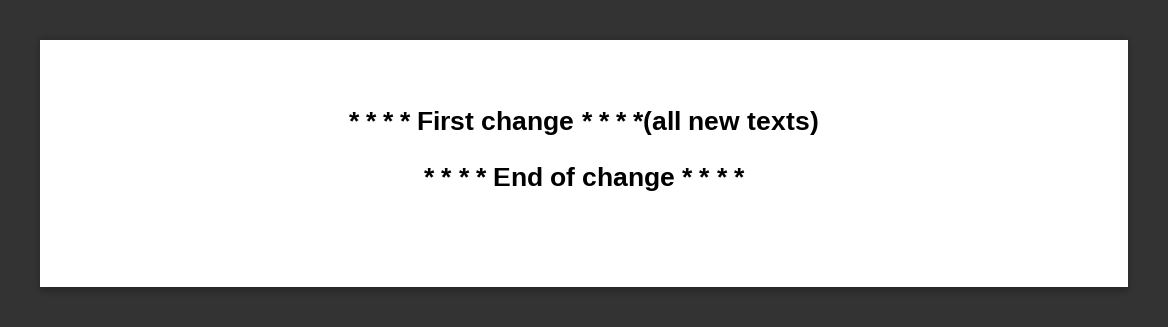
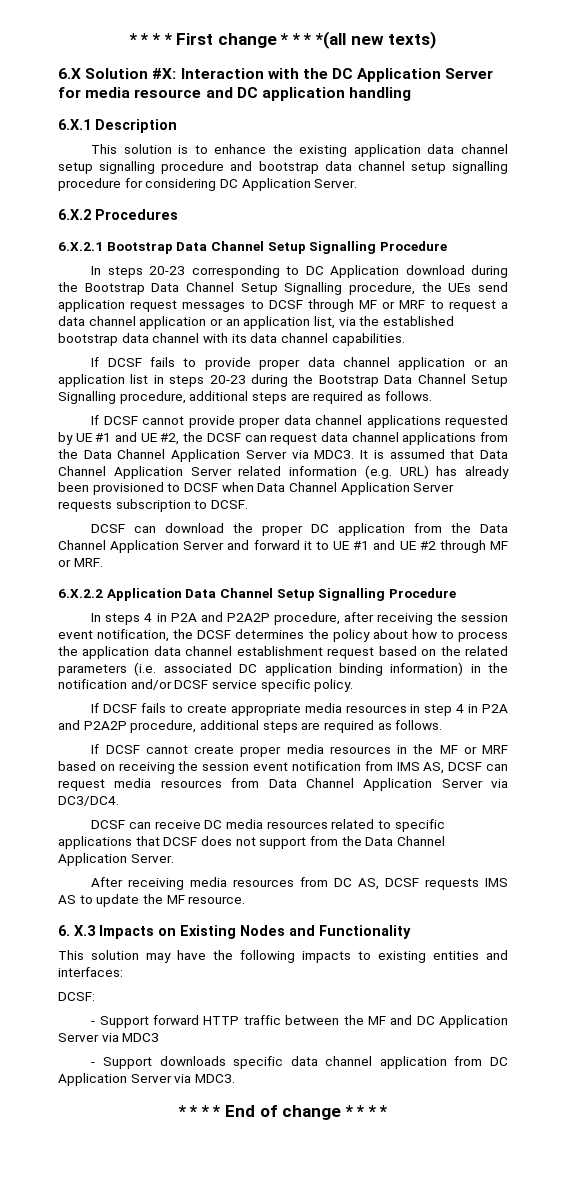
(820, 123) none -> [58,68,494,82] [58,87,412,101] [58,119,177,133] [91,144,508,157] [58,161,508,174] [58,178,358,191] [58,209,178,220] [58,241,447,254] [91,265,508,278] [58,282,509,295] [58,299,509,312] [58,316,454,329] [58,333,405,346] [91,357,509,370] [58,374,508,387] [58,391,432,404] [91,415,508,428] [58,432,508,445] [58,449,509,462] [58,465,509,479] [58,482,455,495] [58,499,248,512] [91,523,509,536] [58,540,508,553] [58,558,103,567] [58,588,456,601] [91,612,509,625] [58,629,509,642] [58,646,509,659] [58,662,508,676] [58,679,354,692] [91,703,509,716] [58,720,443,733] [91,744,509,757] [58,761,508,774] [58,778,508,791] [58,796,119,806] [91,819,445,832] [58,836,445,849] [58,853,174,866] [91,877,509,890] [58,894,246,907] [58,925,411,939] [58,950,508,963] [58,967,123,977] [58,992,95,1001] [91,1015,509,1028] [58,1033,160,1042] [91,1056,509,1069] [58,1073,235,1086] // 6.X Solution #X: Interaction with the DC Application Server for media resource and DC application handling // 6.X.1 Description // This solution is to enhance the existing application data channel setup signalling procedure and bootstrap data channel setup signalling procedure for considering DC Application Server. // 6.X.2 Procedures // 6.X.2.1 Bootstrap Data Channel Setup Signalling Procedure // In steps 20-23 corresponding to DC Application download during the Bootstrap Data Channel Setup Signalling procedure, the UEs send application request messages to DCSF through MF or MRF to request a data channel application or an application list, via the established bootstrap data channel with its data channel capabilities. // If DCSF fails to provide proper data channel application or an application list in steps 20-23 during the Bootstrap Data Channel Setup Signalling procedure, additional steps are required as follows. // If DCSF cannot provide proper data channel applications requested by UE #1 and UE #2, the DCSF can request data channel applications from the Data Channel Application Server via MDC3. It is assumed that Data Channel Application Server related information (e.g. URL) has already been provisioned to DCSF when Data Channel Application Server requests subscription to DCSF. // DCSF can download the proper DC application from the Data Channel Application Server and forward it to UE #1 and UE #2 through MF or MRF. // 6.X.2.2 Application Data Channel Setup Signalling Procedure // In steps 4 in P2A and P2A2P procedure, after receiving the session event notification, the DCSF determines the policy about how to process the application data channel establishment request based on the related parameters (i.e. associated DC application binding information) in the notification and/or DCSF service specific policy. // If DCSF fails to create appropriate media resources in step 4 in P2A and P2A2P procedure, additional steps are required as follows. // If DCSF cannot create proper media resources in the MF or MRF based on receiving the session event notification from IMS AS, DCSF can request media resources from Data Channel Application Server via DC3/DC4. // DCSF can receive DC media resources related to specific applications that DCSF does not support from the Data Channel Application Server. // After receiving media resources from DC AS, DCSF requests IMS AS to update the MF resource. // 6. X.3 Impacts on Existing Nodes and Functionality // This solution may have the following impacts to existing entities and interfaces: // DCSF: // - Support forward HTTP traffic between the MF and DC Application Server via MDC3 // - Support downloads specific data channel application from DC Application Server via MDC3.

